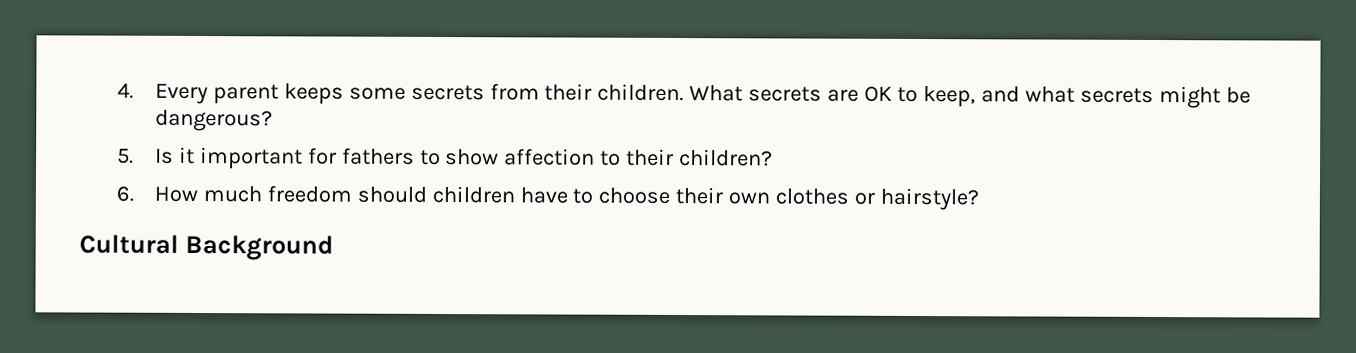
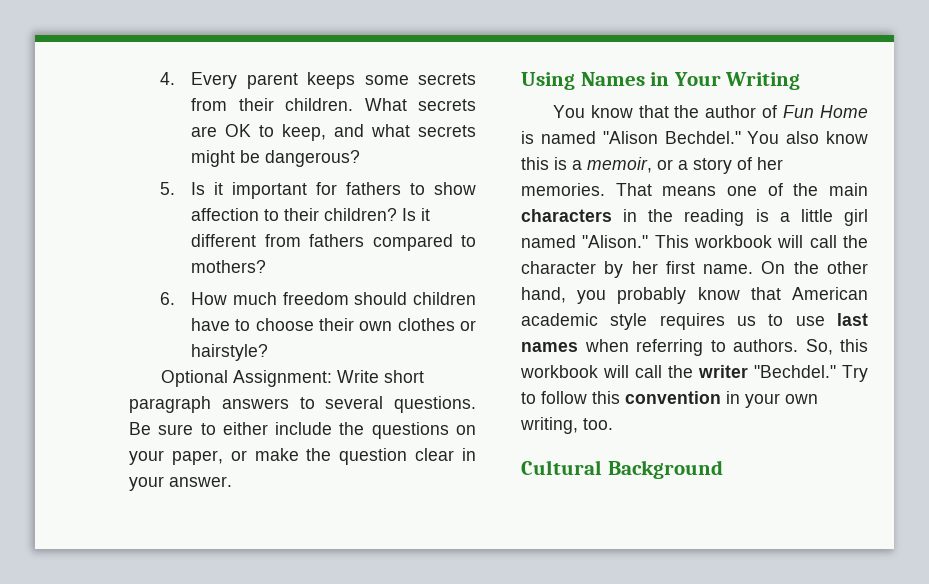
(774, 158) none -> [402,208,431,221] [191,234,476,251] [191,260,267,273] Is it different from fathers compared to mothers?
(980, 199) none -> [160,370,424,387] [129,396,476,413] [129,422,476,439] [129,448,476,465] [129,476,232,491] [521,72,801,90] [552,105,868,118] [521,131,868,144] [521,157,783,174] [521,183,868,196] [521,209,868,226] [521,235,868,248] [521,261,868,278] [521,287,868,304] [521,313,868,330] [521,339,868,356] [520,365,868,382] [521,391,818,408] [520,417,613,434] // Optional Assignment: Write short paragraph answers to several questions. Be sure to either include the questions on your paper, or make the question clear in your answer. // Using Names in Your Writing // You know that the author of Fun Home is named "Alison Bechdel." You also know this is a memoir, or a story of her memories. That means one of the main characters in the reading is a little girl named "Alison." This workbook will call the character by her first name. On the other hand, you probably know that American academic style requires us to use last names when referring to authors. So, this workbook will call the writer "Bechdel." Try to follow this convention in your own writing, too.

